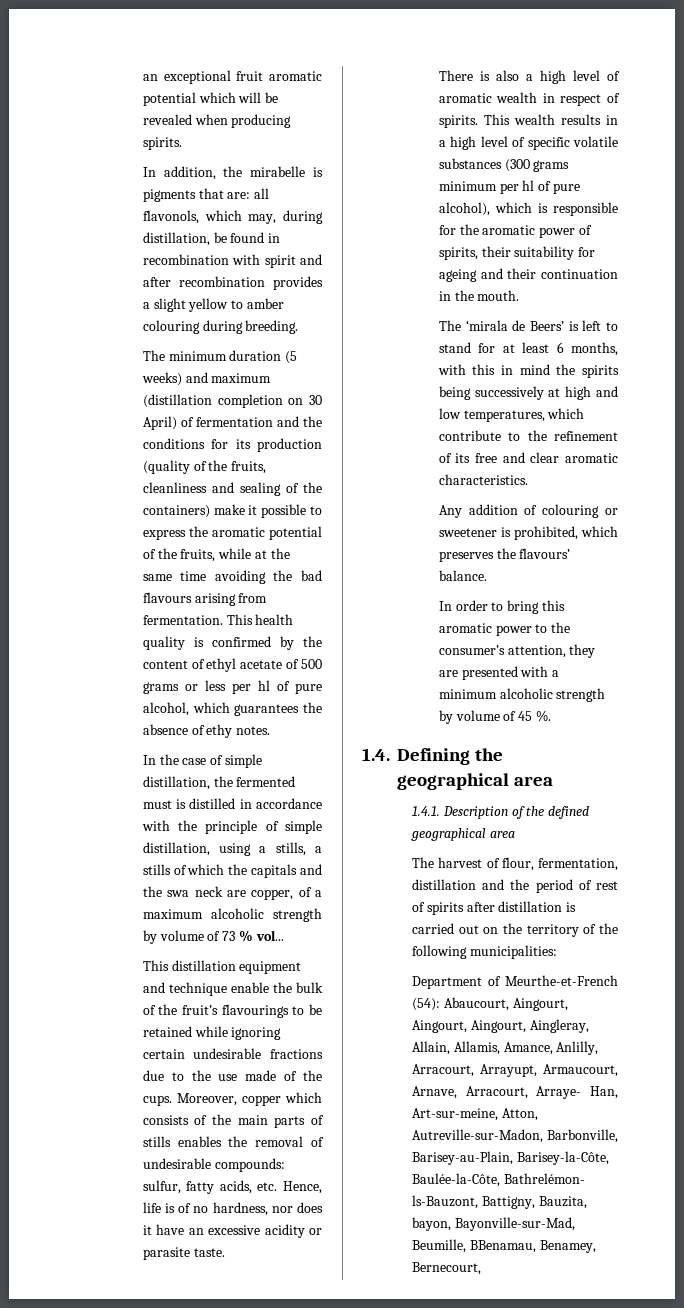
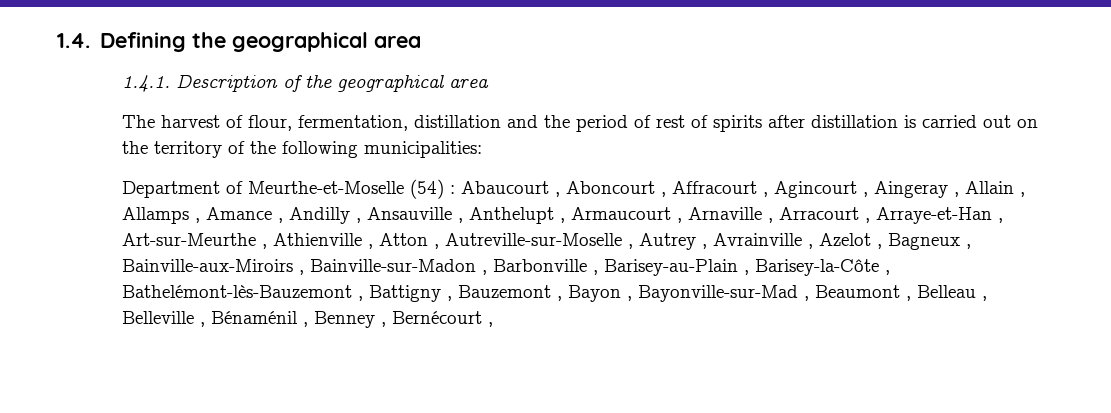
[142,70,322,84] [142,92,279,106] [142,114,292,128] [142,137,182,150] [142,166,323,180] [142,188,270,202] [142,210,323,224] [142,232,281,246] [142,254,322,268] [142,276,323,290] [142,298,284,312] [142,320,299,334] [142,350,298,364] [141,372,272,386] [142,394,322,408] [142,416,322,430] [142,438,322,452] [142,460,267,474] [142,482,322,496] [142,504,322,518] [142,526,322,540] [142,548,290,562] [142,570,322,584] [142,592,268,606] [142,614,294,625] [142,636,322,650] [142,658,322,672] [142,680,322,694] [142,702,322,716] [142,724,271,738] [142,754,262,768] [142,776,296,790] [142,798,322,809] [141,820,322,834] [142,842,323,856] [142,864,322,878] [142,886,322,900] [142,908,322,922] [142,930,284,944] [142,960,302,974] [142,982,323,996] [142,1004,322,1018] [142,1026,282,1040] [142,1048,323,1059] [142,1070,322,1081] [142,1092,322,1106] [142,1114,324,1128] [142,1136,324,1147] [142,1158,285,1172] [142,1180,322,1194] [142,1202,323,1216] [142,1224,322,1238] [142,1247,225,1260] [438,70,620,84] [438,92,620,106] [438,114,618,128] [438,136,618,150] [438,158,570,172] [438,180,580,194] [438,202,618,216] [438,224,592,238] [438,246,596,260] [438,268,618,282] [438,290,520,301] [438,320,618,331] [438,342,618,356] [437,364,619,378] [438,386,618,400] [438,408,585,422] [438,430,618,441] [438,452,618,463] [438,474,528,485] [438,504,618,518] [438,526,618,540] [438,548,571,562] [438,570,487,581] [438,600,565,614] [438,622,571,636] [438,644,596,658] [438,666,560,680] [438,688,606,702] [438,710,551,724] an exceptional fruit aromatic potential which will be revealed when producing spirits. // In addition, the mirabelle is pigments that are: all flavonols, which may, during distillation, be found in recombination with spirit and after recombination provides a slight yellow to amber colouring during breeding. // The minimum duration (5 weeks) and maximum (distillation completion on 30 April) of fermentation and the conditions for its production (quality of the fruits, cleanliness and sealing of the containers) make it possible to express the aromatic potential of the fruits, while at the same time avoiding the bad flavours arising from fermentation. This health quality is confirmed by the content of ethyl acetate of 500 grams or less per hl of pure alcohol, which guarantees the absence of ethy notes. // In the case of simple distillation, the fermented must is distilled in accordance with the principle of simple distillation, using a stills, a stills of which the capitals and the swa neck are copper, of a maximum alcoholic strength by volume of 73 % vol... // This distillation equipment and technique enable the bulk of the fruit’s flavourings to be retained while ignoring certain undesirable fractions due to the use made of the cups. Moreover, copper which consists of the main parts of stills enables the removal of undesirable compounds: sulfur, fatty acids, etc. Hence, life is of no hardness, nor does it have an excessive acidity or parasite taste. // There is also a high level of aromatic wealth in respect of spirits. This wealth results in a high level of specific volatile substances (300 grams minimum per hl of pure alcohol), which is responsible for the aromatic power of spirits, their suitability for ageing and their continuation in the mouth. // The ‘mirala de Beers’ is left to stand for at least 6 months, with this in mind the spirits being successively at high and low temperatures, which contribute to the refinement of its free and clear aromatic characteristics. // Any addition of colouring or sweetener is prohibited, which preserves the flavours’ balance. // In order to bring this aromatic power to the consumer’s attention, they are presented with a minimum alcoholic strength by volume of 45 %. // -> (57, 40) none
[548,806,590,819] defined -> (333, 81) none
[505,975,618,986] [412,997,568,1011] [412,1019,589,1033] [412,1041,599,1055] [412,1064,618,1077] [412,1086,618,1099] [412,1108,538,1121] [412,1129,618,1143] [412,1151,609,1165] [412,1173,585,1187] [412,1195,587,1209] [412,1217,575,1231] [412,1239,596,1253] [412,1262,482,1275] Meurthe-et-French (54): Abaucourt, Aingourt, Aingourt, Aingourt, Aingleray, Allain, Allamis, Amance, Anlilly, Arracourt, Arrayupt, Armaucourt, Arnave, Arracourt, Arraye- Han, Art-sur-meine, Atton, Autreville-sur-Madon, Barbonville, Barisey-au-Plain, Barisey-la-Côte, Baulée-la-Côte, Bathrelémon- ls-Bauzont, Battigny, Bauzita, bayon, Bayonville-sur-Mad, Beumille, BBenamau, Benamey, Bernecourt, -> [248,179,1026,199] [122,207,1004,224] [122,233,972,250] [122,259,891,276] [122,285,988,302] [122,311,494,328] Meurthe-et-Moselle (54) : Abaucourt , Aboncourt , Affracourt , Agincourt , Aingeray , Allain , Allamps , Amance , Andilly , Ansauville , Anthelupt , Armaucourt , Arnaville , Arracourt , Arraye-et-Han , Art-sur-Meurthe , Athienville , Atton , Autreville-sur-Moselle , Autrey , Avrainville , Azelot , Bagneux , Bainville-aux-Miroirs , Bainville-sur-Madon , Barbonville , Barisey-au-Plain , Barisey-la-Côte , Bathelémont-lès-Bauzemont , Battigny , Bauzemont , Bayon , Bayonville-sur-Mad , Beaumont , Belleau , Belleville , Bénaménil , Benney , Bernécourt ,

